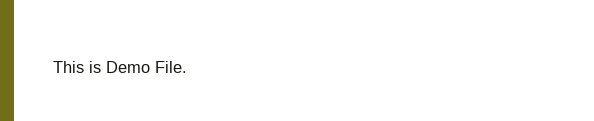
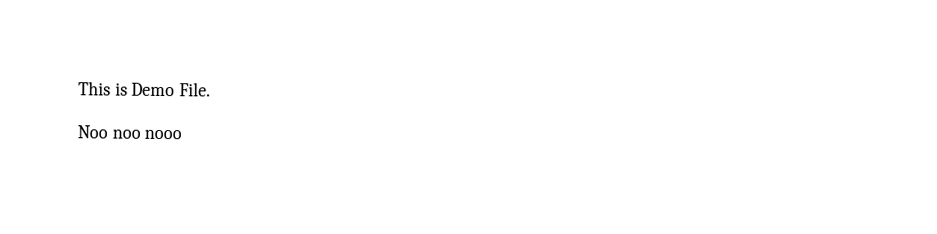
(187, 67) none -> [77,125,183,140] // Noo noo nooo

